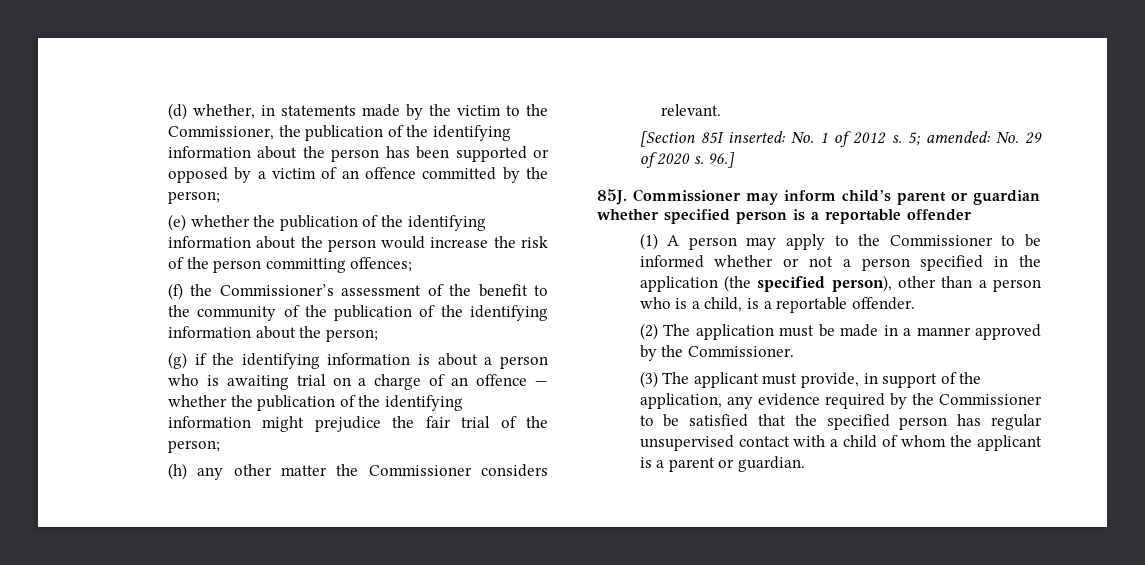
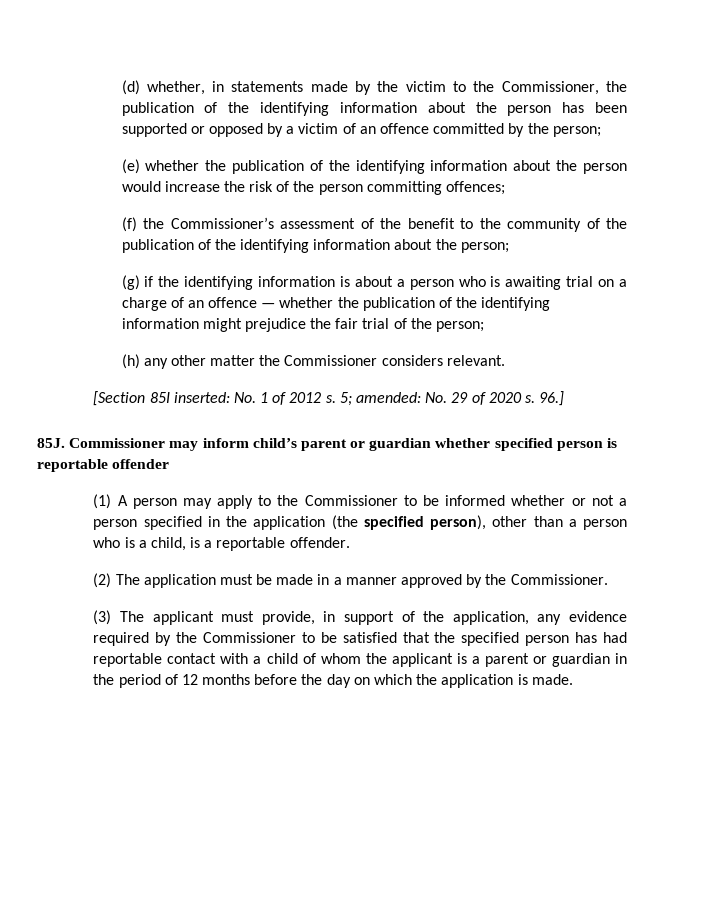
[811,212,819,220] a -> (618, 443) none
[991,414,1042,430] [639,435,734,451] regular unsupervised -> [602,632,627,643] [93,653,163,667] had reportable
[738,456,806,472] guardian. -> [551,653,627,667] [93,674,573,688] guardian in the period of 12 months before the day on which the application is made.

